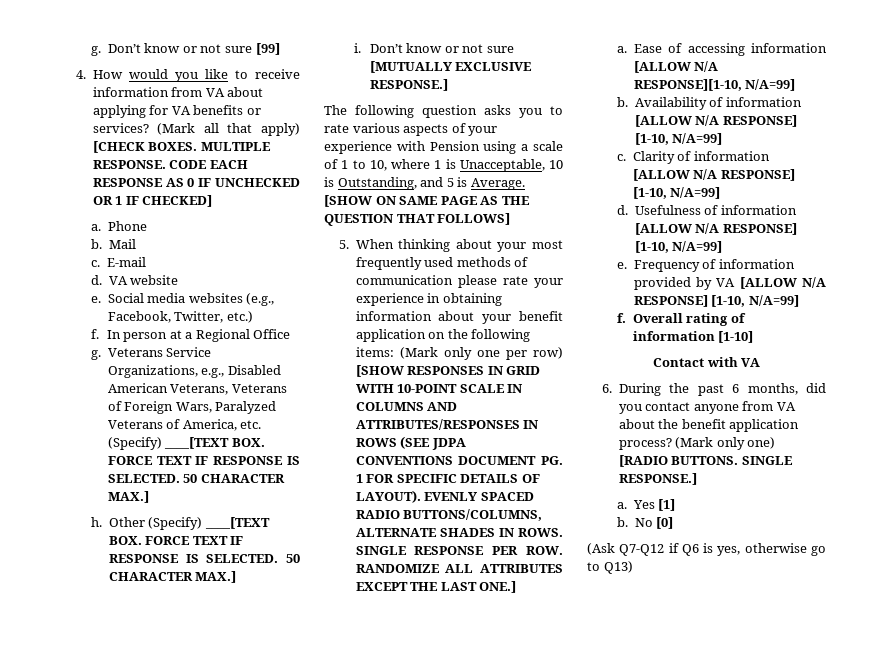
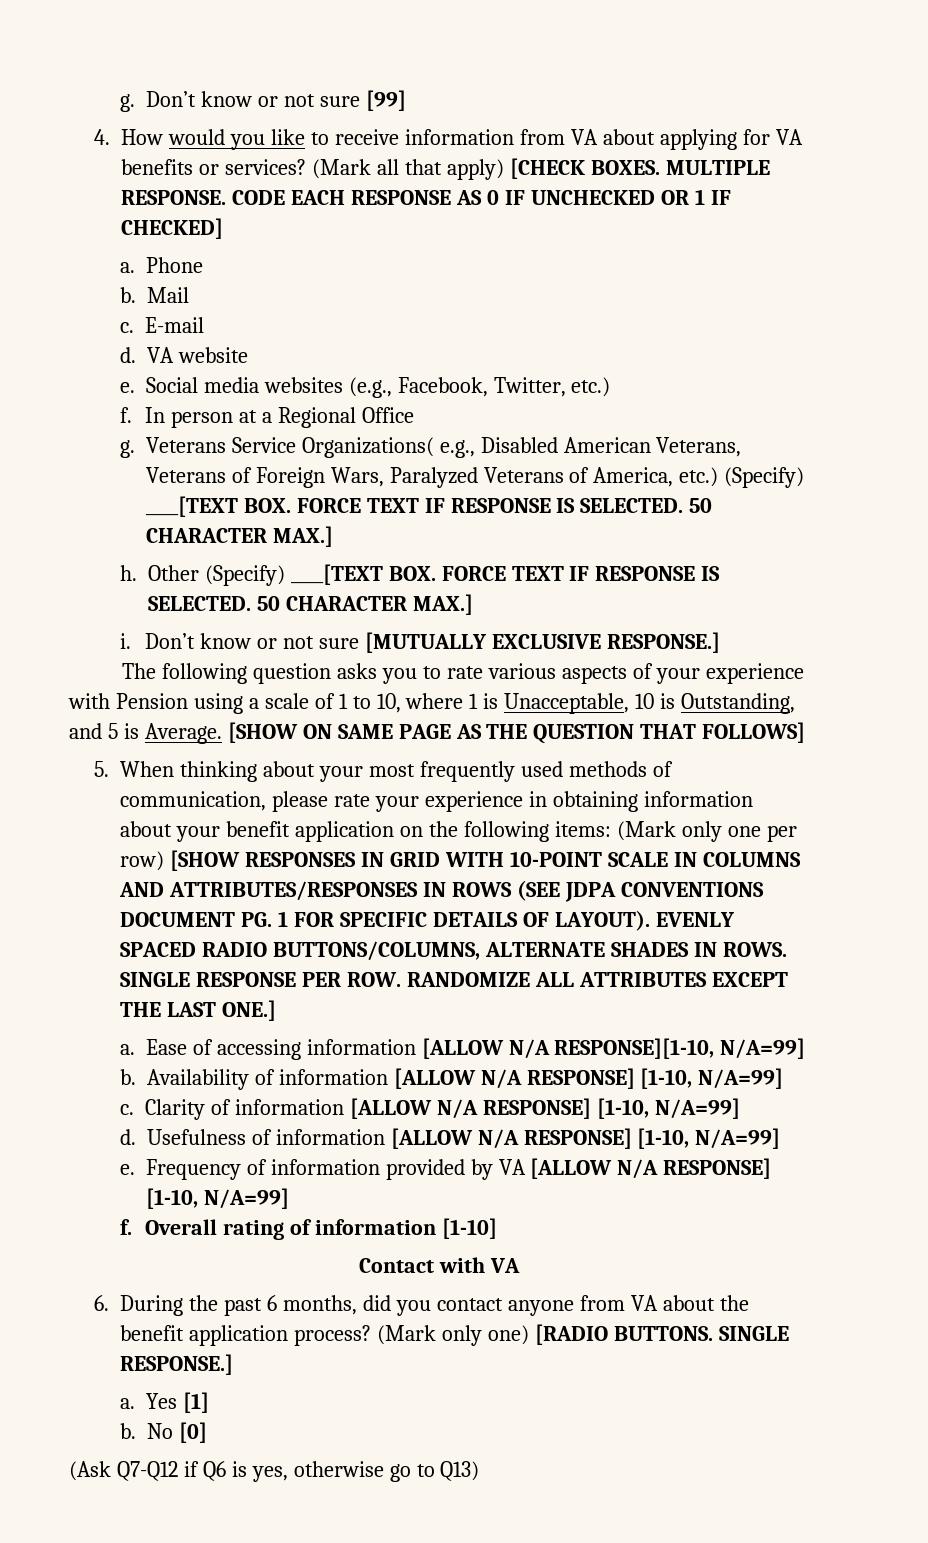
[107,365,198,378] Organizations, -> [301,437,434,458] Organizations(
[240,420,262,429] etc. -> [679,467,719,487] etc.)
[355,275,453,285] communication -> [120,791,267,811] communication,

